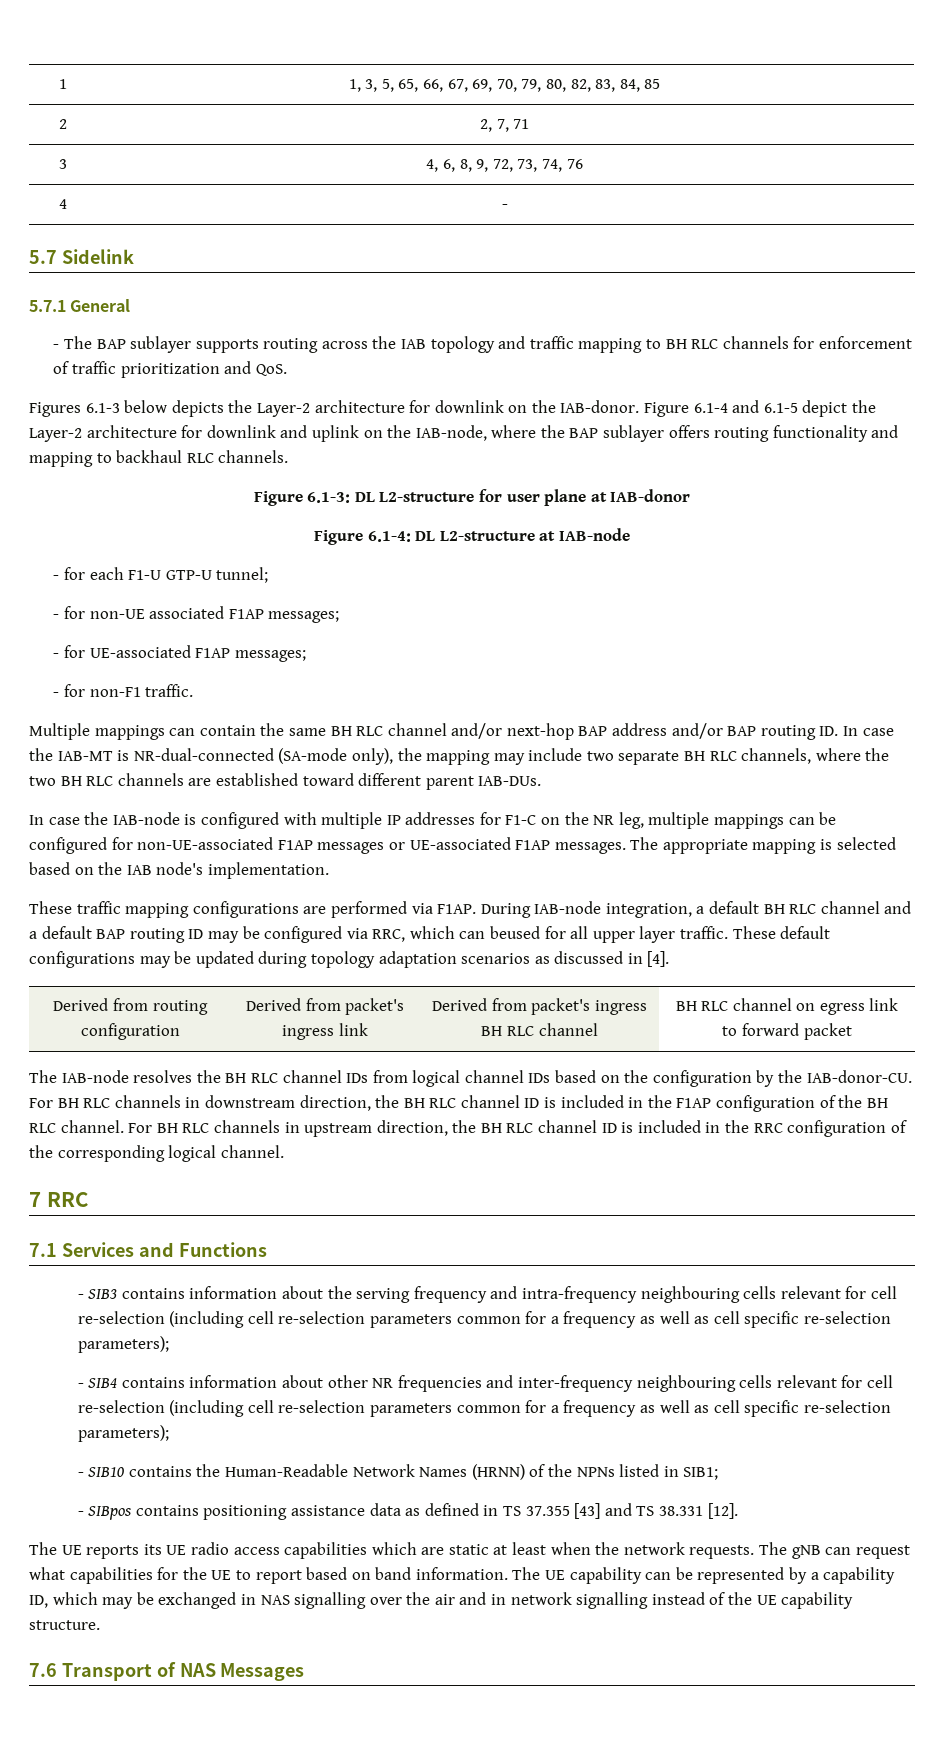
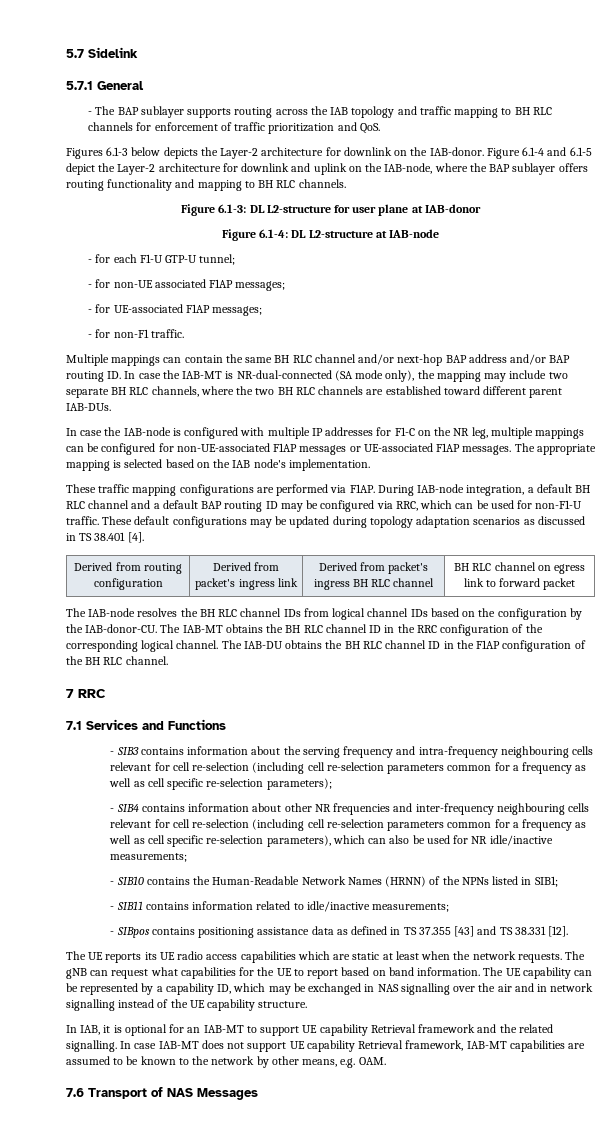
[58,79,67,89] [348,79,661,92] [58,119,67,129] [479,119,530,132] [58,159,67,169] [426,159,583,172] [58,199,67,209] [501,204,508,209] 1 | 1, 3, 5, 65, 66, 67, 69, 70, 79, 80, 82, 83, 84, 85 // 2 | 2, 7, 71 // 3 | 4, 6, 8, 9, 72, 73, 74, 76 // 4 | - // -> (66, 53) none
[116,450,183,463] backhaul -> [258,180,274,188] BH
[278,748,348,764] (SA-mode -> [334,370,384,381] (SA mode
[490,926,676,943] beused for all upper layer -> [476,500,583,509] be used for non-F1-U
(643, 958) none -> [79,532,126,541] TS 38.401
[29,1095,624,1111] For BH RLC channels in downstream direction, the BH RLC channel ID is included -> [160,624,543,636] [66,640,441,652] The IAB-MT obtains the BH RLC channel ID in the RRC configuration of the corresponding logical channel. The IAB-DU obtains the BH RLC channel ID
[128,1120,907,1137] [29,1145,284,1162] For BH RLC channels in upstream direction, the BH RLC channel ID is included in the RRC configuration of the corresponding logical channel. -> (168, 660) none
[77,1425,169,1442] parameters); -> [266,835,553,847] [110,853,188,862] parameters), which can also be used for NR idle/inactive measurements;
(719, 1473) none -> [110,901,450,912] // - SIB11 contains information related to idle/inactive measurements;
(100, 1625) none -> [66,1024,553,1036] [66,1040,586,1052] [66,1056,386,1068] // In IAB, it is optional for an IAB-MT to support UE capability Retrieval framework and the related signalling. In case IAB-MT does not support UE capability Retrieval framework, IAB-MT capabilities are assumed to be known to the network by other means, e.g. OAM.

